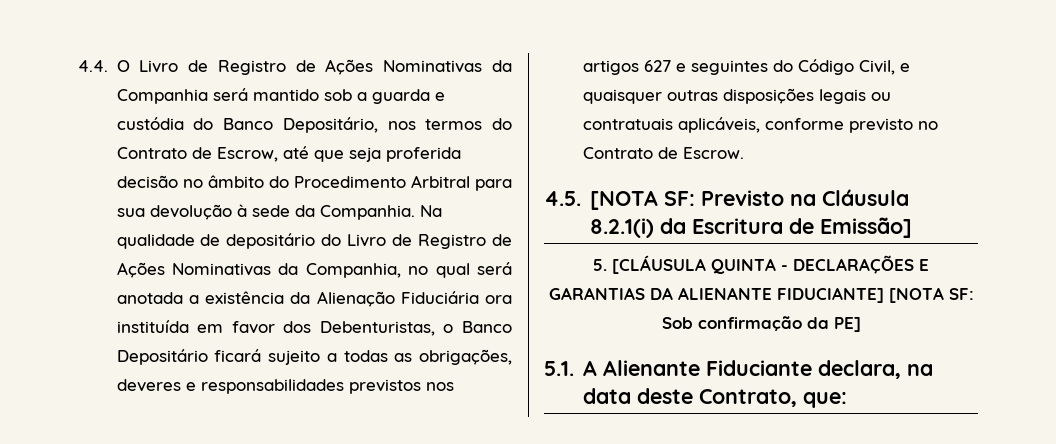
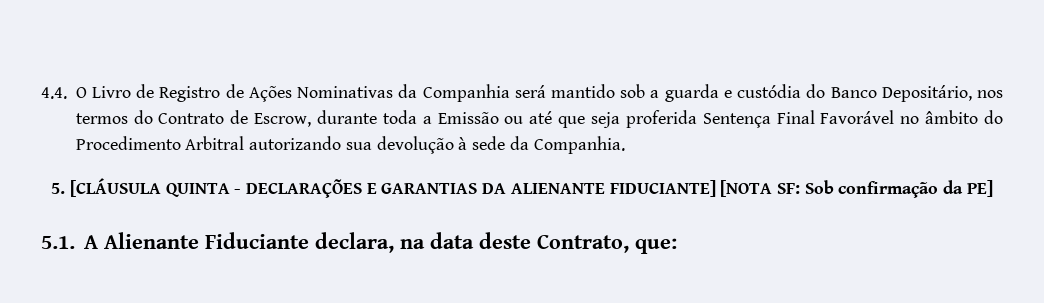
(278, 154) none -> [317,110,524,124] durante toda a Emissão ou
[116,175,178,188] decisão -> [702,110,895,128] Sentença Final Favorável
[475,179,512,191] para -> [249,136,342,150] autorizando
[419,205,442,217] [116,233,512,249] [116,262,512,278] [116,291,512,307] [116,320,512,336] [116,349,512,365] [116,379,454,394] [582,59,910,75] [582,88,891,104] [582,117,938,133] [582,147,744,159] [544,189,909,210] [589,217,912,238] Na qualidade de depositário do Livro de Registro de Ações Nominativas da Companhia, no qual será anotada a existência da Alienação Fiduciária ora instituída em favor dos Debenturistas, o Banco Depositário ficará sujeito a todas as obrigações, deveres e responsabilidades previstos nos artigos 627 e seguintes do Código Civil, e quaisquer outras disposições legais ou contratuais aplicáveis, conforme previsto no Contrato de Escrow. // 4.5. [NOTA SF: Previsto na Cláusula 8.2.1(i) da Escritura de Emissão] -> (625, 145) none

